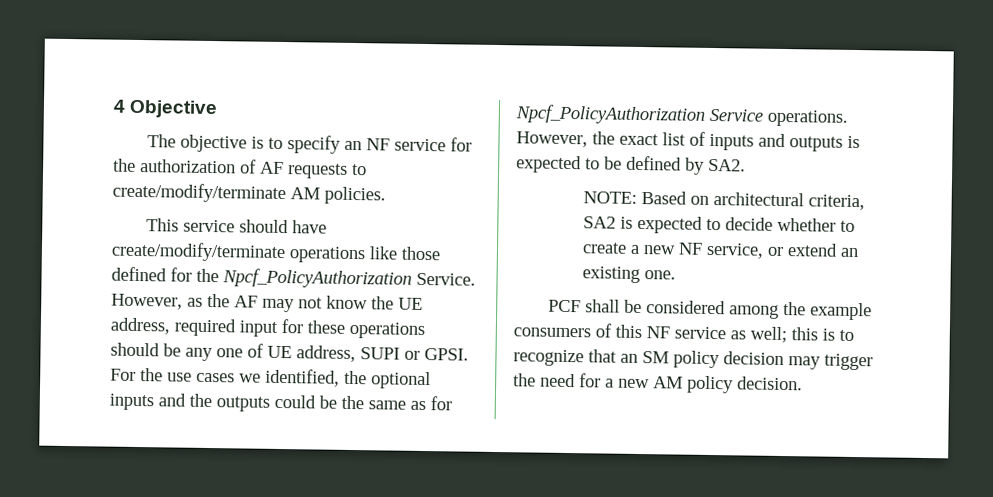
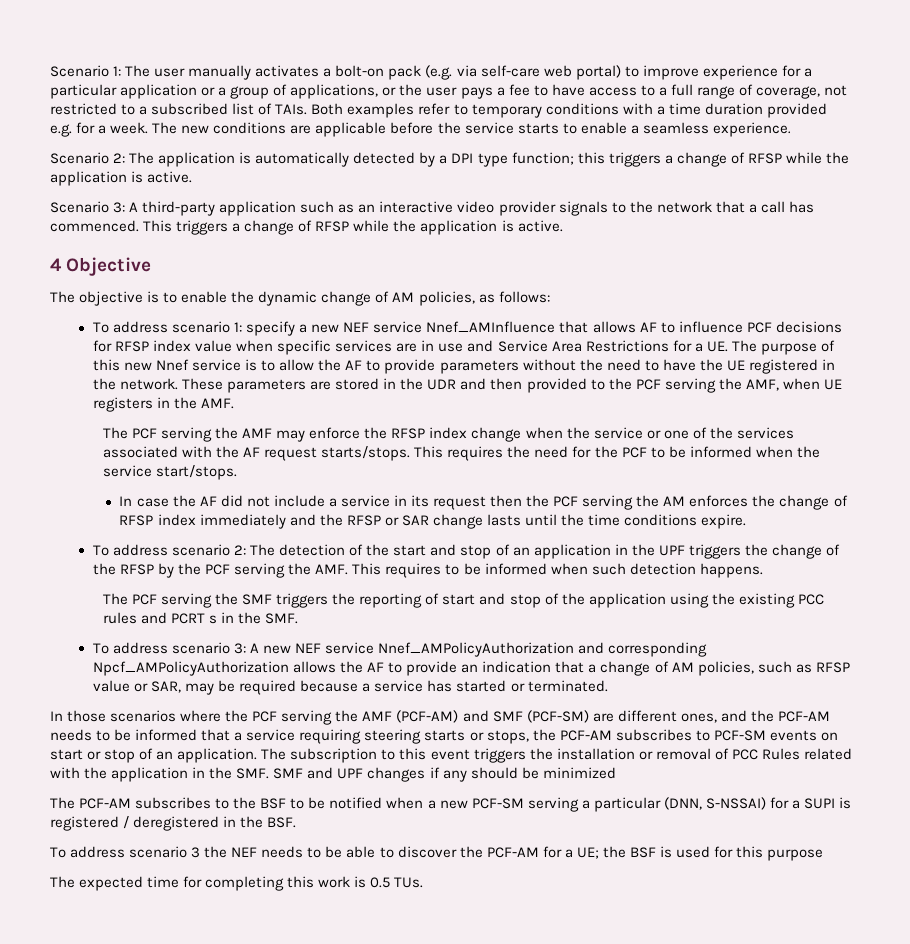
(113, 106) none -> [50,65,812,80] [50,84,848,99] [50,103,827,118] [50,122,791,137] [50,152,849,167] [50,171,193,186] [50,201,814,216] [50,220,563,235] Scenario 1: The user manually activates a bolt-on pack (e.g. via self-care web portal) to improve experience for a particular application or a group of applications, or the user pays a fee to have access to a full range of coverage, not restricted to a subscribed list of TAIs. Both examples refer to temporary conditions with a time duration provided e.g. for a week. The new conditions are applicable before the service starts to enable a seamless experience. // Scenario 2: The application is automatically detected by a DPI type function; this triggers a change of RFSP while the application is active. // Scenario 3: A third-party application such as an interactive video provider signals to the network that a call has commenced. This triggers a change of RFSP while the application is active. //
[287,135,473,154] [113,158,367,179] [112,182,386,205] [146,218,328,234] [111,241,441,264] [111,266,476,289] [111,293,423,313] [110,317,425,340] [110,342,469,363] [110,368,431,390] [109,393,452,412] [515,104,848,127] [516,131,860,152] [516,155,746,175] [583,191,866,211] [583,215,856,234] [582,242,860,259] [582,266,677,284] [548,299,873,321] [513,323,854,344] [513,349,873,371] [513,373,803,394] specify an NF service for the authorization of AF requests to create/modify/terminate AM policies. // This service should have create/modify/terminate operations like those defined for the Npcf_PolicyAuthorization Service. However, as the AF may not know the UE address, required input for these operations should be any one of UE address, SUPI or GPSI. For the use cases we identified, the optional inputs and the outputs could be the same as for Npcf_PolicyAuthorization Service operations. However, the exact list of inputs and outputs is expected to be defined by SA2. // NOTE: Based on architectural criteria, SA2 is expected to decide whether to create a new NF service, or extend an existing one. // PCF shall be considered among the example consumers of this NF service as well; this is to recognize that an SM policy decision may trigger the need for a new AM policy decision. -> [181,291,550,306] [92,321,842,336] [92,340,835,355] [92,359,835,374] [92,378,842,393] [92,397,235,412] [102,427,794,442] [102,446,820,461] [102,465,238,480] [119,495,848,510] [119,514,747,529] [92,544,840,559] [92,563,763,578] [102,593,824,608] [102,612,299,624] [92,642,708,657] [92,661,850,676] [92,680,608,695] [50,710,830,725] [50,729,838,744] [50,748,852,763] [50,767,616,782] [50,797,852,812] [50,816,297,831] [50,846,824,861] [50,876,424,891] enable the dynamic change of AM policies, as follows: // To address scenario 1: specify a new NEF service Nnef_AMInfluence that allows AF to influence PCF decisions for RFSP index value when specific services are in use and Service Area Restrictions for a UE. The purpose of this new Nnef service is to allow the AF to provide parameters without the need to have the UE registered in the network. These parameters are stored in the UDR and then provided to the PCF serving the AMF, when UE registers in the AMF. // The PCF serving the AMF may enforce the RFSP index change when the service or one of the services associated with the AF request starts/stops. This requires the need for the PCF to be informed when the service start/stops. // In case the AF did not include a service in its request then the PCF serving the AM enforces the change of RFSP index immediately and the RFSP or SAR change lasts until the time conditions expire. // To address scenario 2: The detection of the start and stop of an application in the UPF triggers the change of the RFSP by the PCF serving the AMF. This requires to be informed when such detection happens. // The PCF serving the SMF triggers the reporting of start and stop of the application using the existing PCC rules and PCRT s in the SMF. // To address scenario 3: A new NEF service Nnef_AMPolicyAuthorization and corresponding Npcf_AMPolicyAuthorization allows the AF to provide an indication that a change of AM policies, such as RFSP value or SAR, may be required because a service has started or terminated. // In those scenarios where the PCF serving the AMF (PCF-AM) and SMF (PCF-SM) are different ones, and the PCF-AM needs to be informed that a service requiring steering starts or stops, the PCF-AM subscribes to PCF-SM events on start or stop of an application. The subscription to this event triggers the installation or removal of PCC Rules related with the application in the SMF. SMF and UPF changes if any should be minimized // The PCF-AM subscribes to the BSF to be notified when a new PCF-SM serving a particular (DNN, S-NSSAI) for a SUPI is registered / deregistered in the BSF. // To address scenario 3 the NEF needs to be able to discover the PCF-AM for a UE; the BSF is used for this purpose // The expected time for completing this work is 0.5 TUs.

